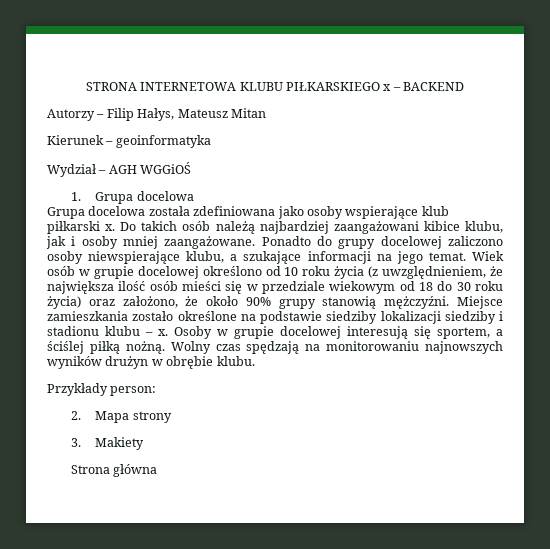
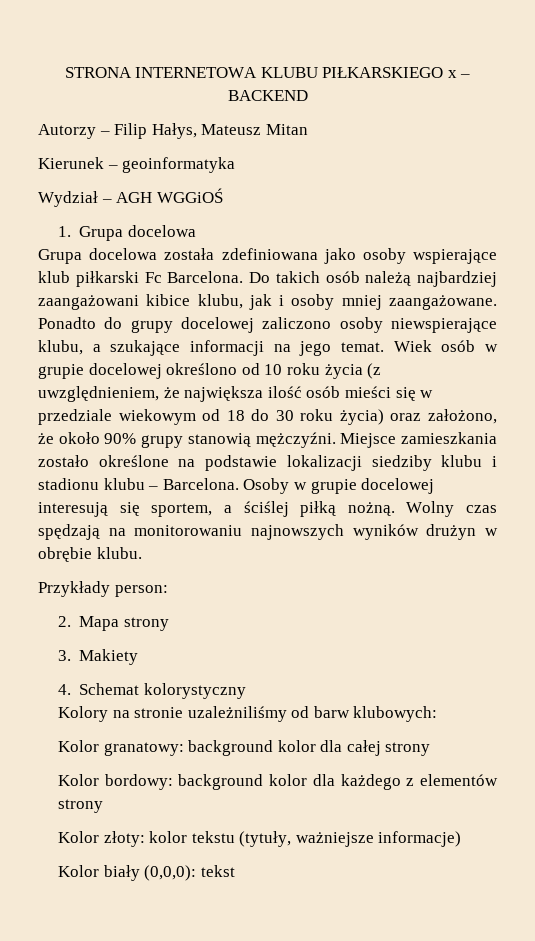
[105,224,116,231] x. -> [144,271,244,283] Fc Barcelona.
[326,311,378,324] siedziby -> (278, 463) none
(496, 317) none -> [441,455,483,467] klubu
[158,329,168,336] x. -> [162,478,239,490] Barcelona.
[71,464,158,477] Strona główna -> [57,683,247,699] [57,706,438,722] [57,740,431,756] [57,774,498,790] [57,799,103,813] [57,831,462,847] [57,865,235,881] 4. Schemat kolorystyczny // Kolory na stronie uzależniliśmy od barw klubowych: // Kolor granatowy: background kolor dla całej strony // Kolor bordowy: background kolor dla każdego z elementów strony // Kolor złoty: kolor tekstu (tytuły, ważniejsze informacje) // Kolor biały (0,0,0): tekst

